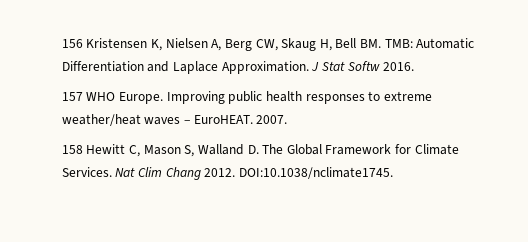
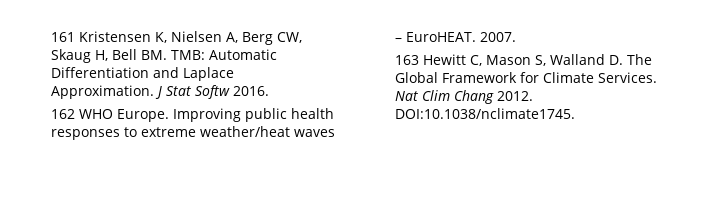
[61,39,83,48] 156 -> [51,32,76,42] 161
[61,92,83,101] 157 -> [51,109,76,119] 162
[61,145,83,154] 158 -> [395,55,420,65] 163

